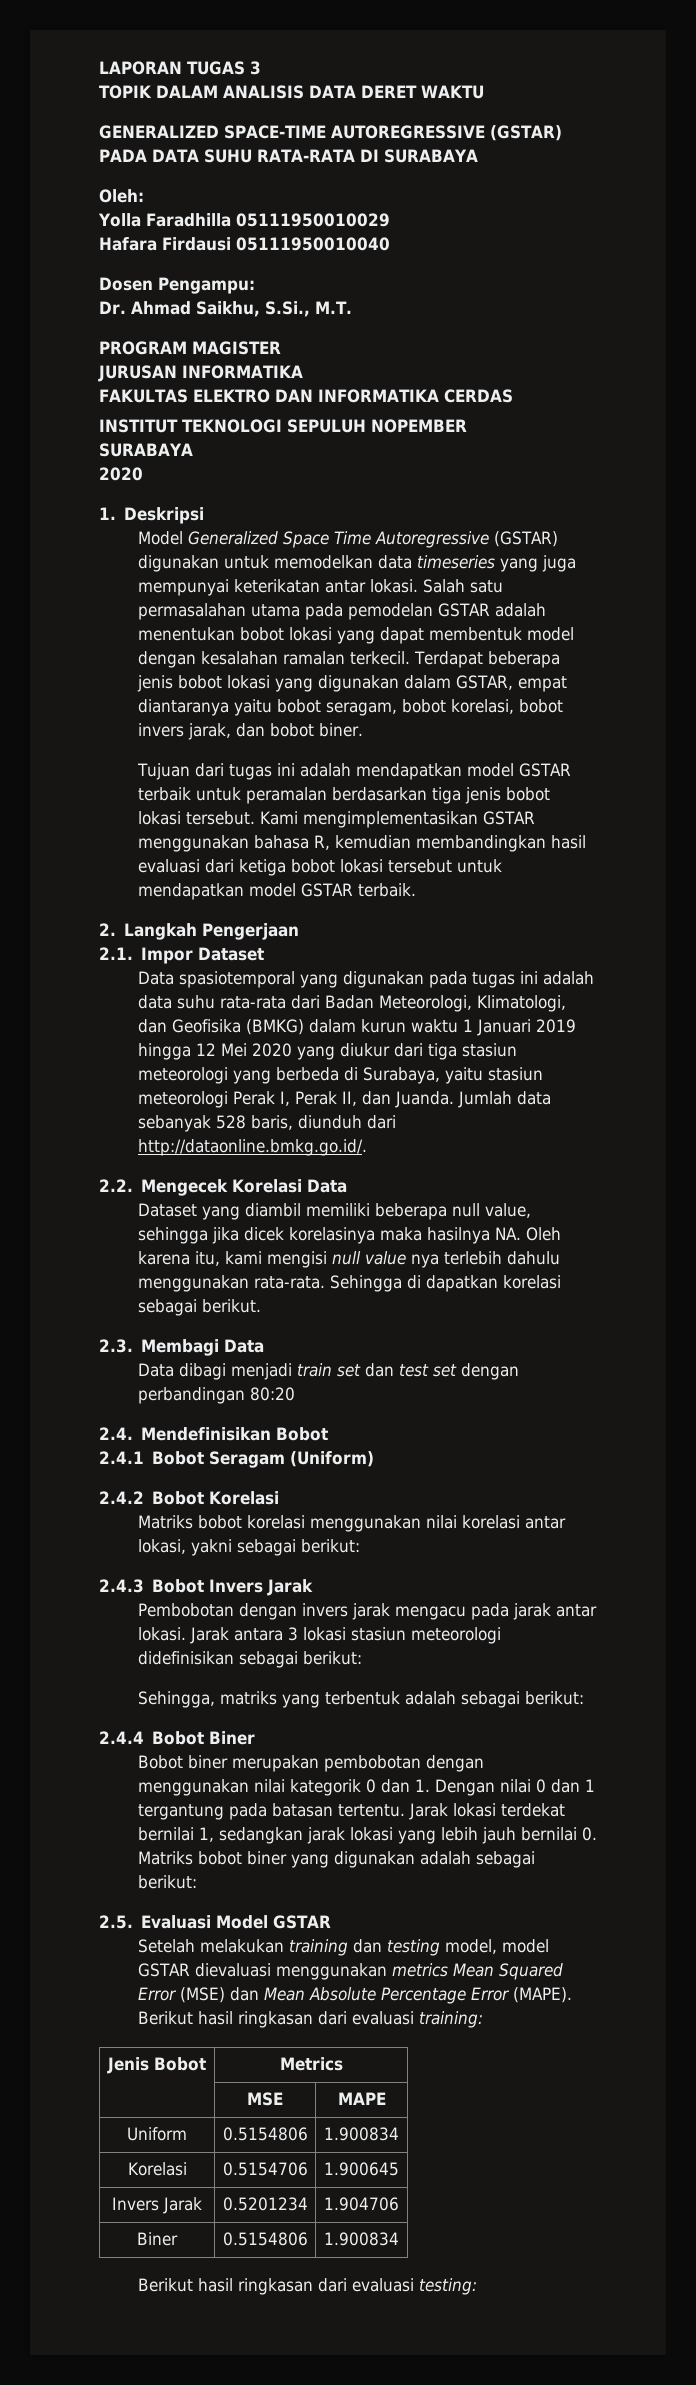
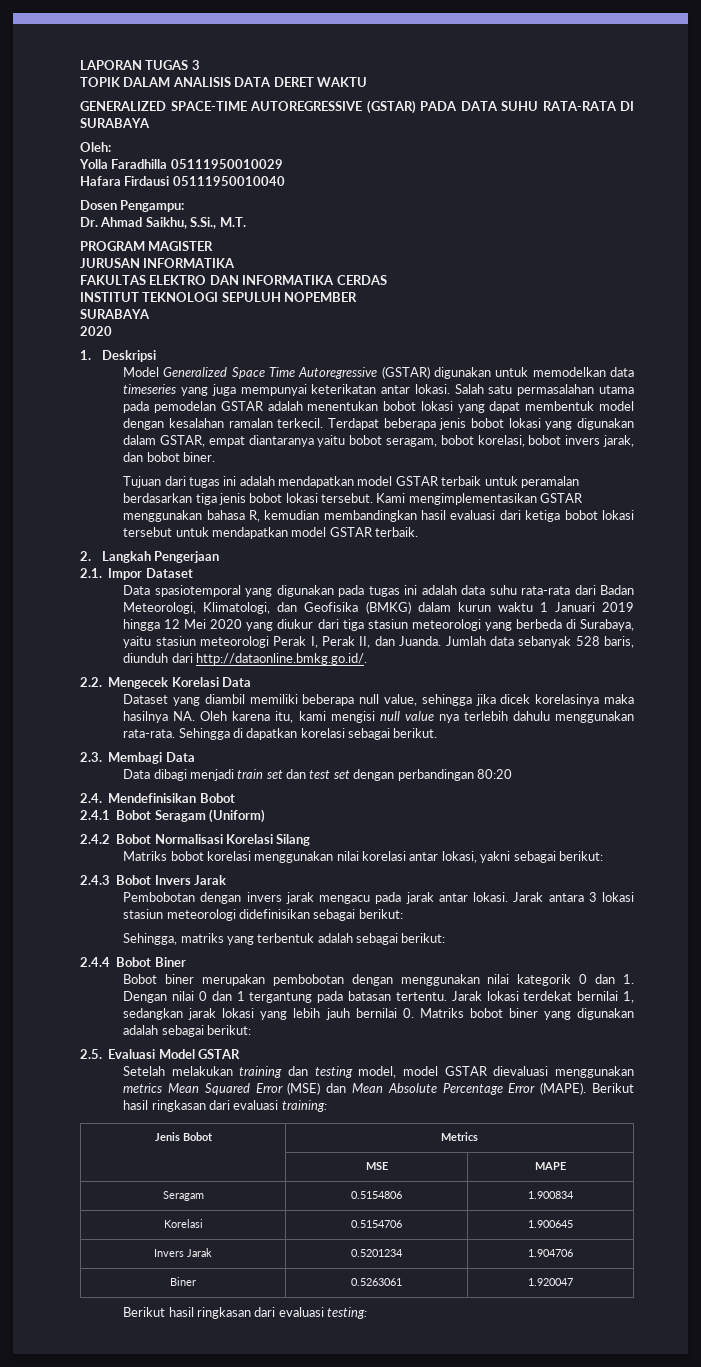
[209,1491,280,1505] Korelasi -> [154,834,311,846] Normalisasi Korelasi Silang
[127,2127,187,2141] Uniform -> [162,1191,204,1201] Seragam
[222,2232,308,2246] [324,2232,399,2246] 0.5154806 | 1.900834 -> [351,1278,403,1286] [528,1278,573,1286] 0.5263061 | 1.920047

